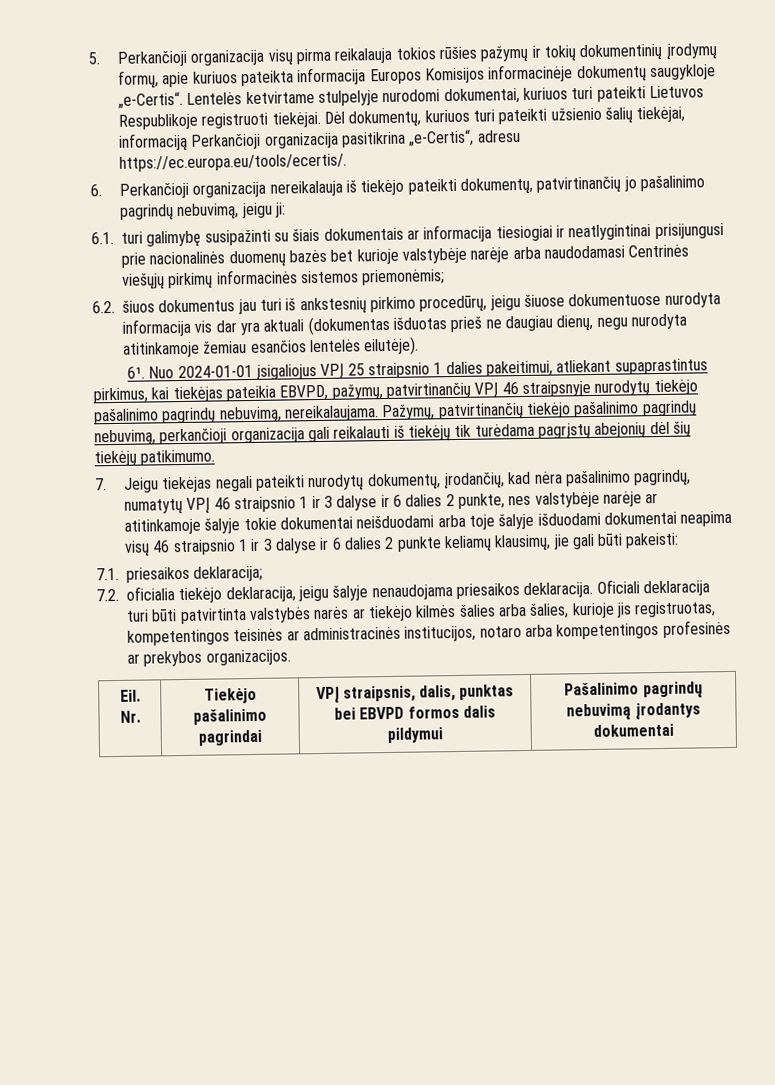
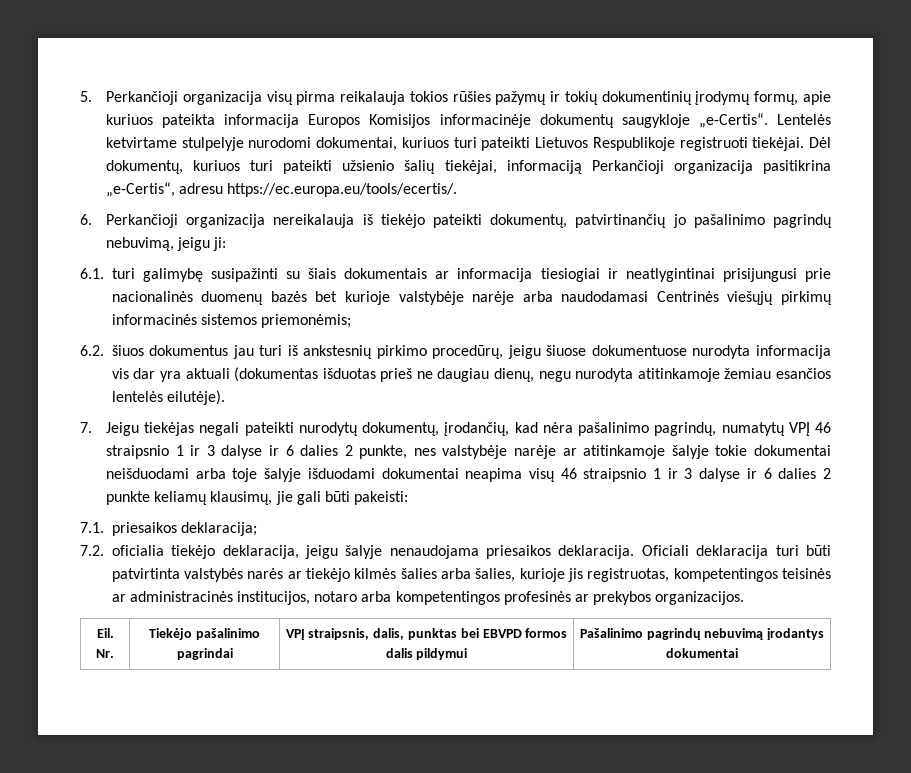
[127,358,708,381] [93,379,698,404] [94,400,697,425] [94,421,691,447] [94,449,216,468] // 6¹. Nuo 2024-01-01 įsigaliojus VPĮ 25 straipsnio 1 dalies pakeitimui, atliekant supaprastintus pirkimus, kai tiekėjas pateikia EBVPD, pažymų, patvirtinančių VPĮ 46 straipsnyje nurodytų tiekėjo pašalinimo pagrindų nebuvimą, nereikalaujama. Pažymų, patvirtinančių tiekėjo pašalinimo pagrindų nebuvimą, perkančioji organizacija gali reikalauti iš tiekėjų tik turėdama pagrįstų abejonių dėl šių tiekėjų patikimumo. -> (225, 397) none

